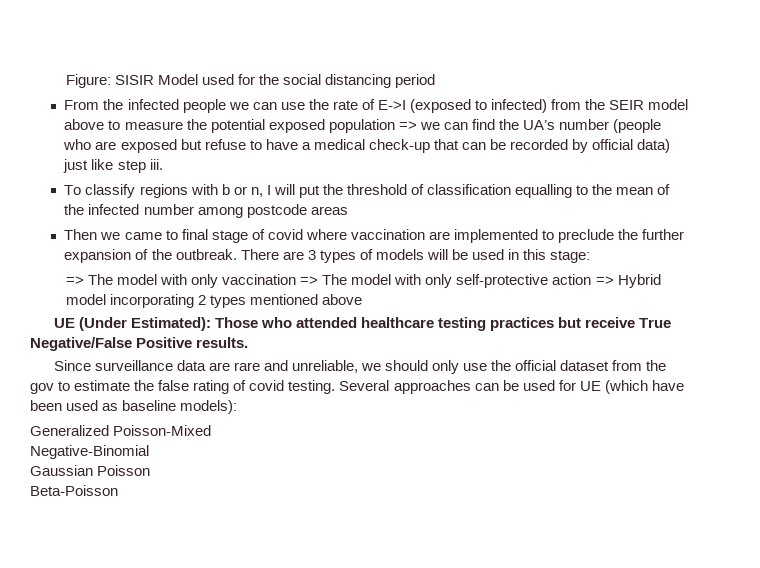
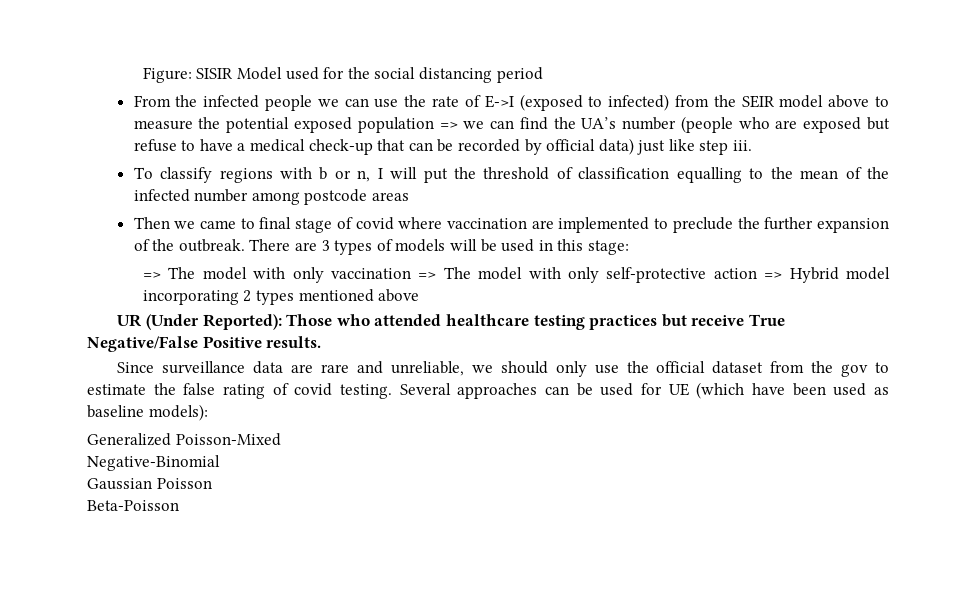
[53,317,211,331] UE (Under Estimated): -> [117,314,282,330] UR (Under Reported):

